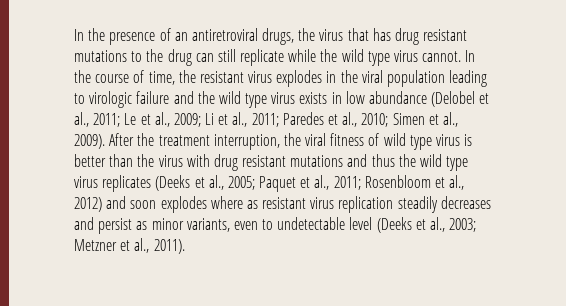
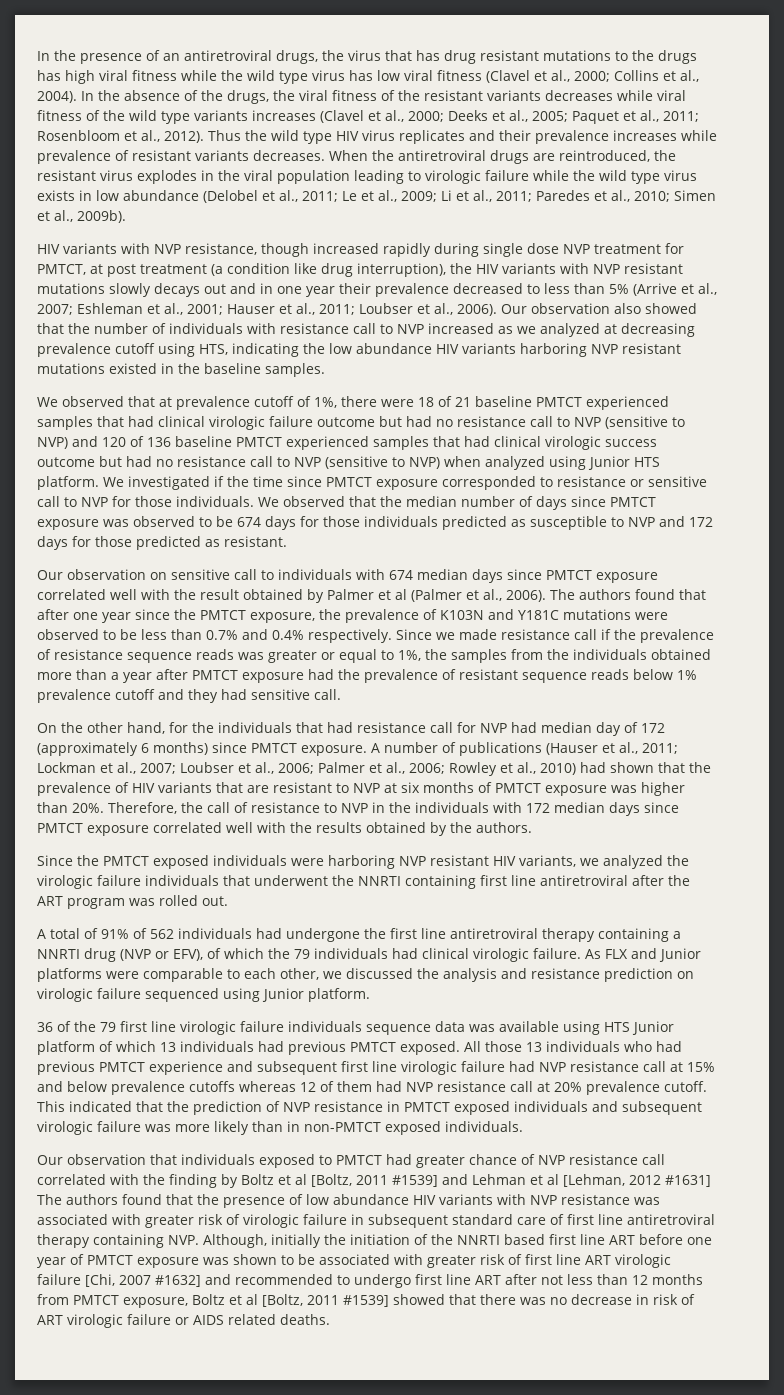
[167,49,476,66] [74,70,175,85] drug can still replicate while the wild type virus cannot. In the course of time, -> [658,50,697,64] [37,70,699,84] [37,90,686,104] [37,110,699,124] [37,130,717,144] [37,150,650,164] drugs has high viral fitness while the wild type virus has low viral fitness (Clavel et al., 2000; Collins et al., 2004). In the absence of the drugs, the viral fitness of the resistant variants decreases while viral fitness of the wild type variants increases (Clavel et al., 2000; Deeks et al., 2005; Paquet et al., 2011; Rosenbloom et al., 2012). Thus the wild type HIV virus replicates and their prevalence increases while prevalence of resistant variants decreases. When the antiretroviral drugs are reintroduced,
[173,91,194,104] and -> [533,170,569,181] while
[74,133,473,150] [74,154,469,171] [74,175,465,192] [74,196,491,213] [74,217,477,234] [74,238,185,254] 2009). After the treatment interruption, the viral fitness of wild type virus is better than the virus with drug resistant mutations and thus the wild type virus replicates (Deeks et al., 2005; Paquet et al., 2011; Rosenbloom et al., 2012) and soon explodes where as resistant virus replication steadily decreases and persist as minor variants, even to undetectable level (Deeks et al., 2003; Metzner et al., 2011). -> [77,210,126,223] [37,243,684,257] [37,263,683,277] [37,283,717,297] [37,303,697,316] [37,323,695,337] [37,343,681,357] [37,363,325,377] [37,396,669,410] [37,416,685,430] [37,436,657,450] [37,456,660,470] [37,476,707,490] [37,496,656,510] [37,516,713,530] [37,536,287,550] [37,569,658,583] [37,589,706,603] [37,609,668,623] [37,629,714,643] [37,649,711,663] [37,669,697,683] [37,689,341,703] [37,722,665,736] [37,742,678,756] [37,762,711,776] [37,782,685,796] [37,802,679,816] [37,822,532,836] [37,855,689,869] [37,875,690,889] [37,895,228,909] [37,928,681,942] [37,948,701,962] [37,968,694,982] [37,988,370,1002] [37,1021,674,1035] [37,1041,682,1055] [37,1061,715,1075] [37,1081,707,1095] [37,1101,702,1115] [37,1121,523,1135] [37,1154,665,1168] [37,1174,711,1188] [37,1194,660,1208] [37,1214,715,1228] [37,1234,712,1248] [37,1254,671,1268] [37,1274,703,1288] [37,1294,695,1308] [37,1314,330,1328] 2009b). // HIV variants with NVP resistance, though increased rapidly during single dose NVP treatment for PMTCT, at post treatment (a condition like drug interruption), the HIV variants with NVP resistant mutations slowly decays out and in one year their prevalence decreased to less than 5% (Arrive et al., 2007; Eshleman et al., 2001; Hauser et al., 2011; Loubser et al., 2006). Our observation also showed that the number of individuals with resistance call to NVP increased as we analyzed at decreasing prevalence cutoff using HTS, indicating the low abundance HIV variants harboring NVP resistant mutations existed in the baseline samples. // We observed that at prevalence cutoff of 1%, there were 18 of 21 baseline PMTCT experienced samples that had clinical virologic failure outcome but had no resistance call to NVP (sensitive to NVP) and 120 of 136 baseline PMTCT experienced samples that had clinical virologic success outcome but had no resistance call to NVP (sensitive to NVP) when analyzed using Junior HTS platform. We investigated if the time since PMTCT exposure corresponded to resistance or sensitive call to NVP for those individuals. We observed that the median number of days since PMTCT exposure was observed to be 674 days for those individuals predicted as susceptible to NVP and 172 days for those predicted as resistant. // Our observation on sensitive call to individuals with 674 median days since PMTCT exposure correlated well with the result obtained by Palmer et al (Palmer et al., 2006). The authors found that after one year since the PMTCT exposure, the prevalence of K103N and Y181C mutations were observed to be less than 0.7% and 0.4% respectively. Since we made resistance call if the prevalence of resistance sequence reads was greater or equal to 1%, the samples from the individuals obtained more than a year after PMTCT exposure had the prevalence of resistant sequence reads below 1% prevalence cutoff and they had sensitive call. // On the other hand, for the individuals that had resistance call for NVP had median day of 172 (approximately 6 months) since PMTCT exposure. A number of publications (Hauser et al., 2011; Lockman et al., 2007; Loubser et al., 2006; Palmer et al., 2006; Rowley et al., 2010) had shown that the prevalence of HIV variants that are resistant to NVP at six months of PMTCT exposure was higher than 20%. Therefore, the call of resistance to NVP in the individuals with 172 median days since PMTCT exposure correlated well with the results obtained by the authors. // Since the PMTCT exposed individuals were harboring NVP resistant HIV variants, we analyzed the virologic failure individuals that underwent the NNRTI containing first line antiretroviral after the ART program was rolled out. // A total of 91% of 562 individuals had undergone the first line antiretroviral therapy containing a NNRTI drug (NVP or EFV), of which the 79 individuals had clinical virologic failure. As FLX and Junior platforms were comparable to each other, we discussed the analysis and resistance prediction on virologic failure sequenced using Junior platform. // 36 of the 79 first line virologic failure individuals sequence data was available using HTS Junior platform of which 13 individuals had previous PMTCT exposed. All those 13 individuals who had previous PMTCT experience and subsequent first line virologic failure had NVP resistance call at 15% and below prevalence cutoffs whereas 12 of them had NVP resistance call at 20% prevalence cutoff. This indicated that the prediction of NVP resistance in PMTCT exposed individuals and subsequent virologic failure was more likely than in non-PMTCT exposed individuals. // Our observation that individuals exposed to PMTCT had greater chance of NVP resistance call correlated with the finding by Boltz et al [Boltz, 2011 #1539] and Lehman et al [Lehman, 2012 #1631] The authors found that the presence of low abundance HIV variants with NVP resistance was associated with greater risk of virologic failure in subsequent standard care of first line antiretroviral therapy containing NVP. Although, initially the initiation of the NNRTI based first line ART before one year of PMTCT exposure was shown to be associated with greater risk of first line ART virologic failure [Chi, 2007 #1632] and recommended to undergo first line ART after not less than 12 months from PMTCT exposure, Boltz et al [Boltz, 2011 #1539] showed that there was no decrease in risk of ART virologic failure or AIDS related deaths.

